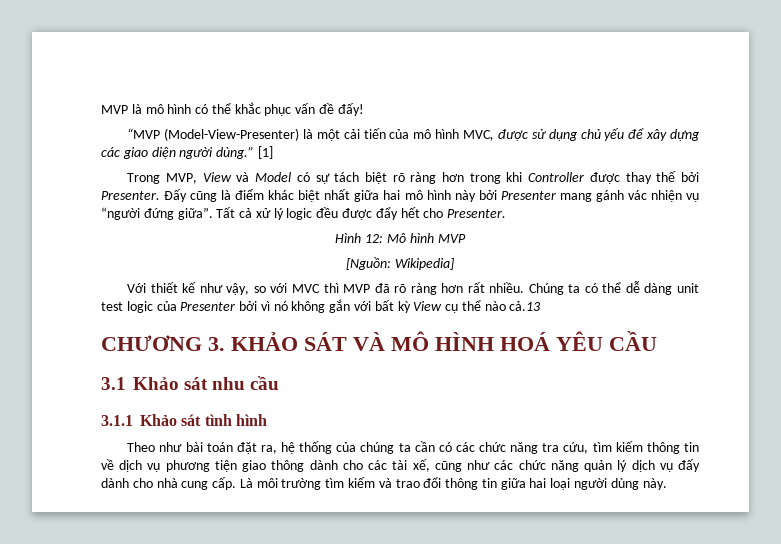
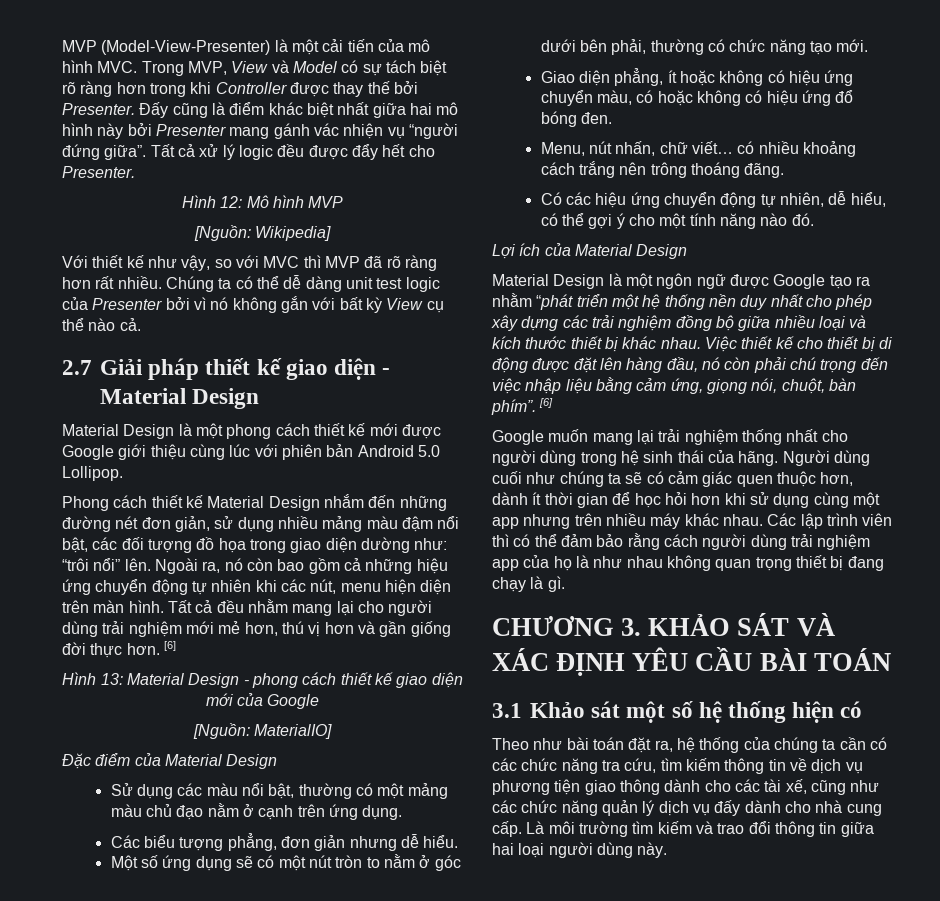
[101,102,364,116] [127,128,161,139] MVP là mô hình có thể khắc phục vấn đề đấy! // “MVP -> [62,40,97,52] MVP
[463,128,700,141] [101,146,273,159] MVC, được sử dụng chủ yếu để xây dựng các giao diện người dùng.” [1] // -> [97,61,138,73] MVC.
[509,301,542,311] cả.13 -> [119,318,141,331] [62,358,391,380] [100,388,260,409] [62,423,441,439] [62,444,440,460] [62,466,123,481] [62,494,447,511] [62,516,460,532] [62,537,448,553] [62,558,448,574] [62,579,452,595] [62,599,433,616] [62,621,451,637] [62,641,176,658] [62,672,463,688] [205,693,320,709] [192,723,333,739] [62,753,278,769] [110,783,448,799] [110,803,403,820] [110,833,459,851] [110,854,461,871] [540,39,869,55] [540,68,854,86] [540,90,854,106] [540,111,613,127] [540,141,856,157] [540,161,785,178] [540,191,886,208] [540,213,814,229] [492,243,688,259] [492,273,870,289] [492,293,873,310] [491,315,867,331] [492,336,892,352] [492,357,888,373] [492,377,856,394] [491,398,554,415] [492,429,848,445] [492,450,870,466] [492,471,854,487] [492,492,880,508] [492,513,893,529] [492,533,871,550] [492,555,884,571] [492,576,565,592] cả. // 2.7 Giải pháp thiết kế giao diện - Material Design // Material Design là một phong cách thiết kế mới được Google giới thiệu cùng lúc với phiên bản Android 5.0 Lollipop. // Phong cách thiết kế Material Design nhắm đến những đường nét đơn giản, sử dụng nhiều mảng màu đậm nổi bật, các đối tượng đồ họa trong giao diện dường như: “trôi nổi” lên. Ngoài ra, nó còn bao gồm cả những hiệu ứng chuyển động tự nhiên khi các nút, menu hiện diện trên màn hình. Tất cả đều nhằm mang lại cho người dùng trải nghiệm mới mẻ hơn, thú vị hơn và gần giống đời thực hơn. [6] // Hình 13: Material Design - phong cách thiết kế giao diện mới của Google // [Nguồn: MaterialIO] // Đặc điểm của Material Design // Sử dụng các màu nổi bật, thường có một mảng màu chủ đạo nằm ở cạnh trên ứng dụng. // Các biểu tượng phẳng, đơn giản nhưng dễ hiểu. // Một số ứng dụng sẽ có một nút tròn to nằm ở góc dưới bên phải, thường có chức năng tạo mới. // Giao diện phẳng, ít hoặc không có hiệu ứng chuyển màu, có hoặc không có hiệu ứng đổ bóng đen. // Menu, nút nhấn, chữ viết… có nhiều khoảng cách trắng nên trông thoáng đãng. // Có các hiệu ứng chuyển động tự nhiên, dễ hiểu, có thể gợi ý cho một tính năng nào đó. // Lợi ích của Material Design // Material Design là một ngôn ngữ được Google tạo ra nhằm “phát triển một hệ thống nền duy nhất cho phép xây dựng các trải nghiệm đồng bộ giữa nhiều loại và kích thước thiết bị khác nhau. Việc thiết kế cho thiết bị di động được đặt lên hàng đầu, nó còn phải chú trọng đến việc nhập liệu bằng cảm ứng, giọng nói, chuột, bàn phím”. [6] // Google muốn mang lại trải nghiệm thống nhất cho người dùng trong hệ sinh thái của hãng. Người dùng cuối như chúng ta sẽ có cảm giác quen thuộc hơn, dành ít thời gian để học hỏi hơn khi sử dụng cùng một app nhưng trên nhiều máy khác nhau. Các lập trình viên thì có thể đảm bảo rằng cách người dùng trải nghiệm app của họ là như nhau không quan trọng thiết bị đang chạy là gì.
[391,331,550,351] MÔ HÌNH HOÁ -> [492,648,626,676] XÁC ĐỊNH
(657, 341) none -> [759,648,891,671] BÀI TOÁN
[212,376,280,390] [101,414,267,426] nhu cầu // 3.1.1 Khảo sát tình hình -> [626,701,863,723] một số hệ thống hiện có

